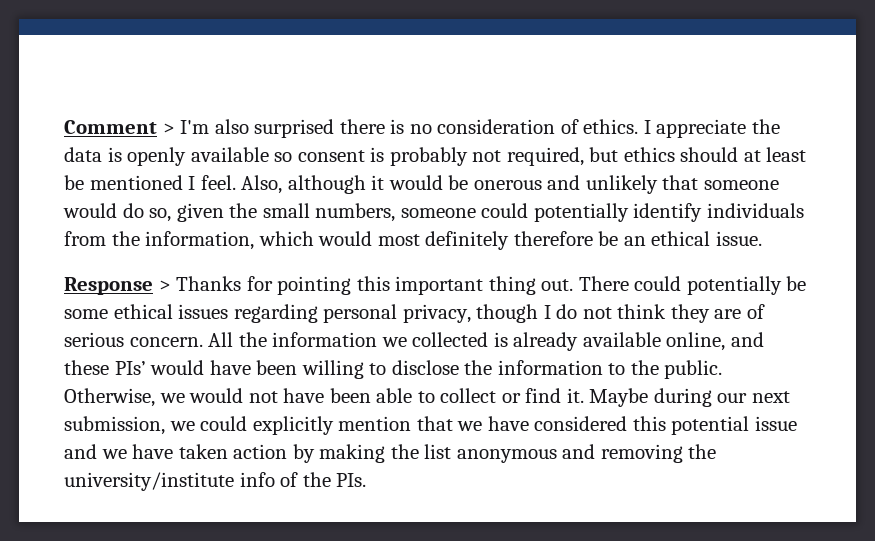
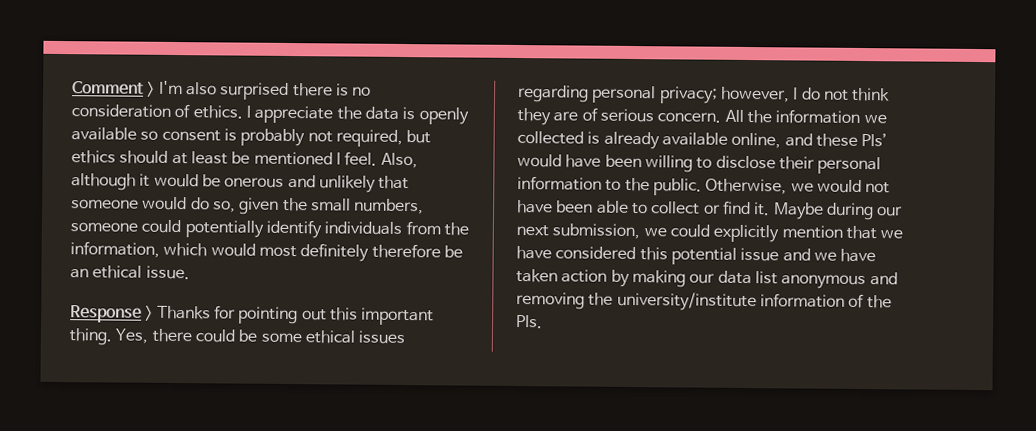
(352, 285) none -> [301,309,327,321] out
[488,276,782,295] thing out. There could potentially -> [69,328,235,346] thing. Yes, there could
[402,304,539,323] privacy, though -> [658,86,790,104] privacy; however,
[464,360,493,375] the -> [778,156,882,175] their personal
[390,444,419,459] the -> [689,270,752,285] our data
[239,472,275,487] info -> [759,293,845,308] information

